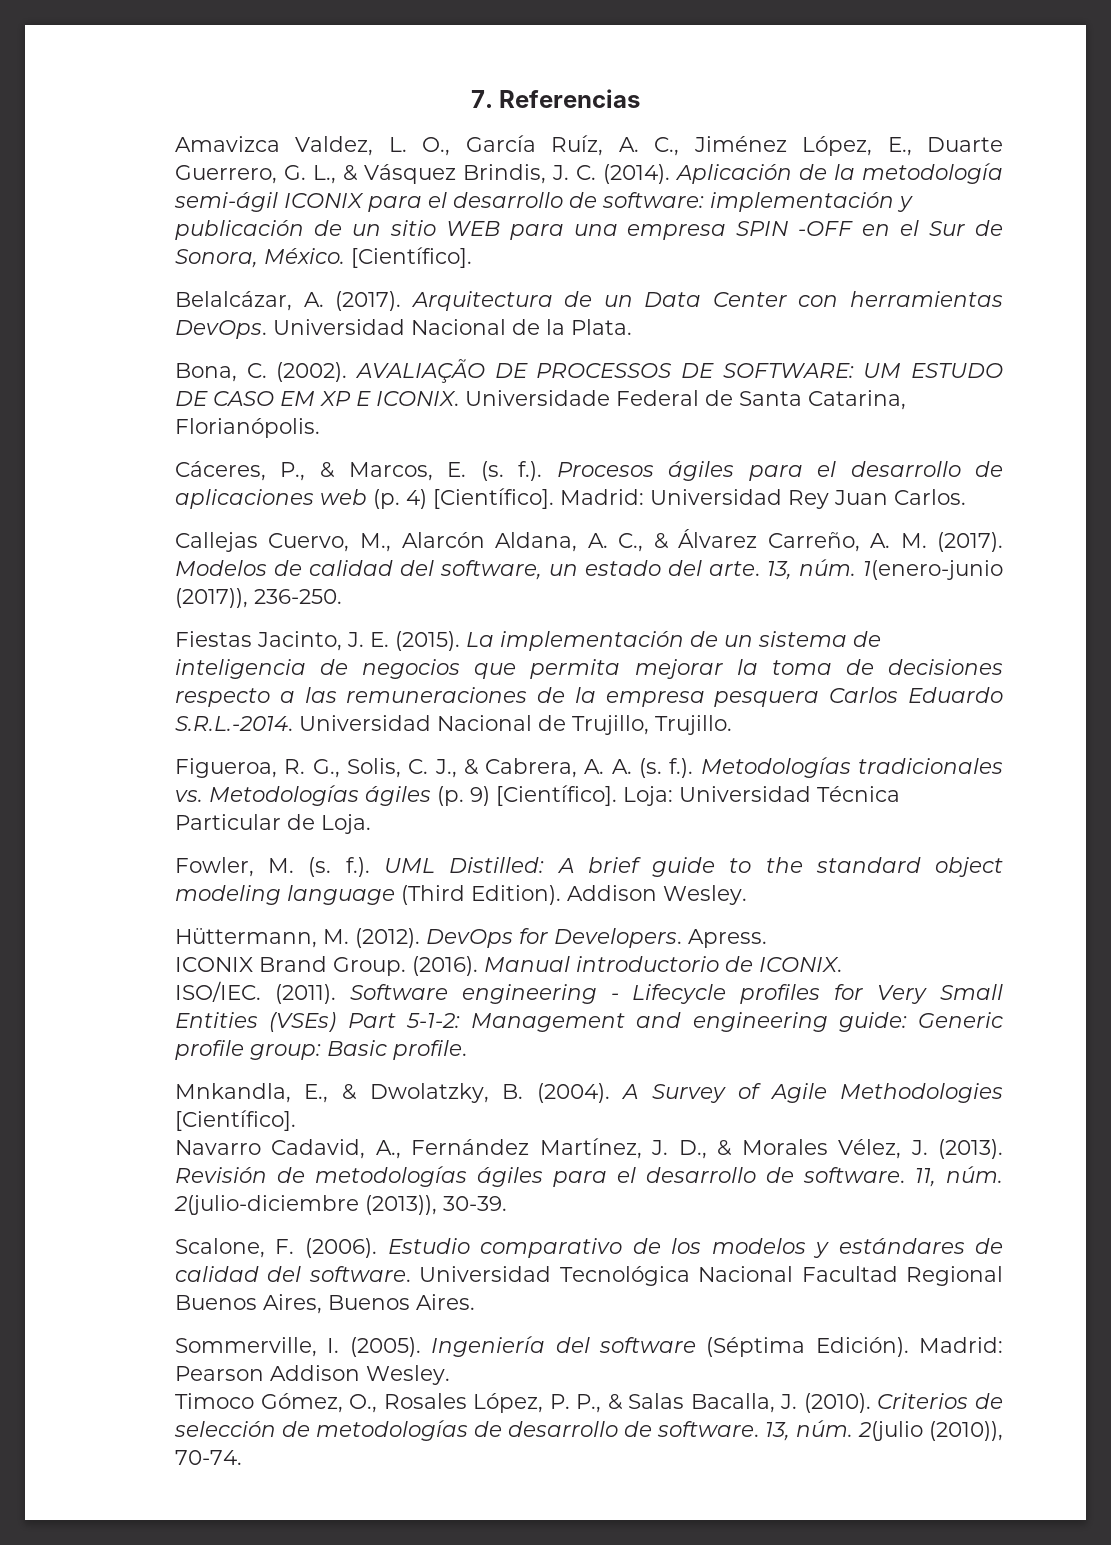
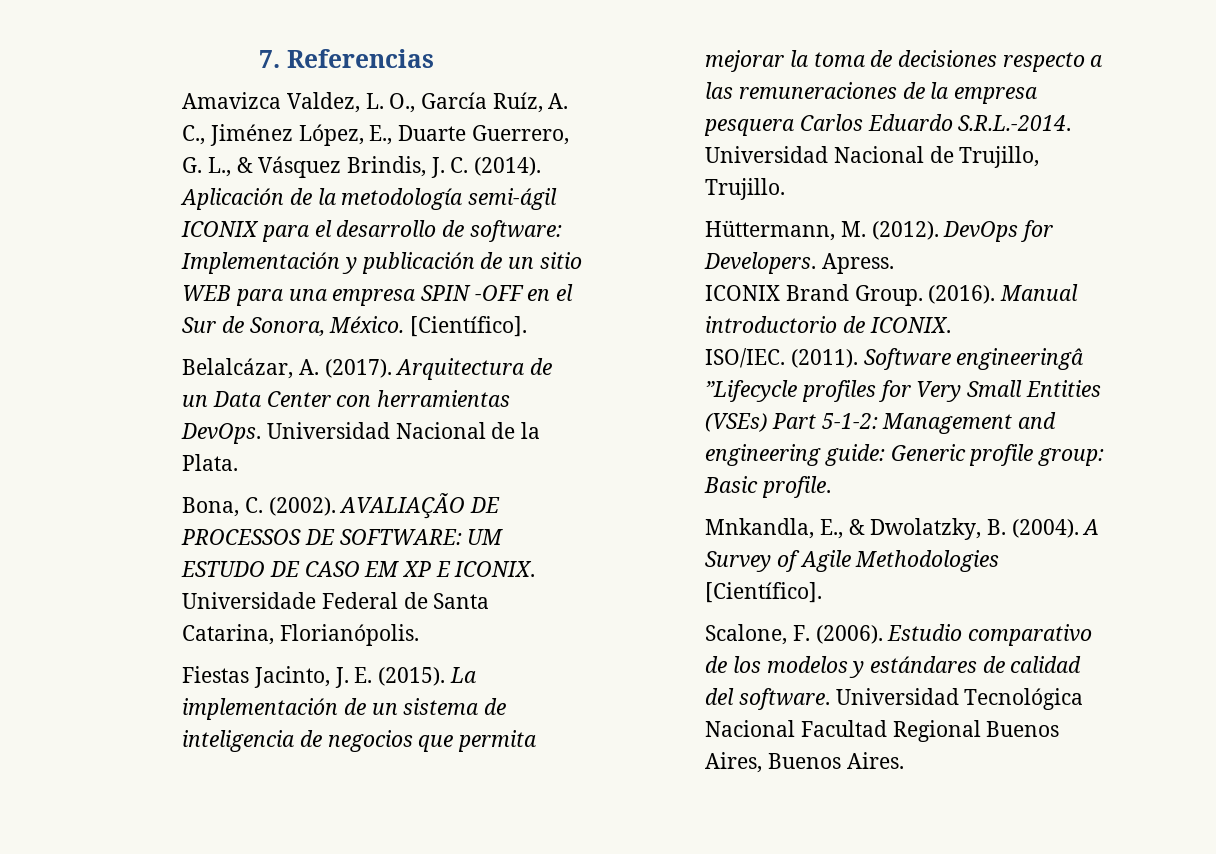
[709,192,894,212] implementación -> [181,252,341,274] Implementación
[174,461,1003,481] [174,488,966,509] [174,529,1003,552] [174,559,1003,580] [174,588,342,608] // Cáceres, P., & Marcos, E. (s. f.). Procesos ágiles para el desarrollo de aplicaciones web (p. 4) [Científico]. Madrid: Universidad Rey Juan Carlos. // Callejas Cuervo, M., Alarcón Aldana, A. C., & Álvarez Carreño, A. M. (2017). Modelos de calidad del software, un estado del arte. 13, núm. 1(enero-junio (2017)), 236-250. -> (420, 635) none
[174,757,1003,778] [174,785,900,806] [174,814,371,834] [174,857,1003,877] [174,885,747,905] // Figueroa, R. G., Solis, C. J., & Cabrera, A. A. (s. f.). Metodologías tradicionales vs. Metodologías ágiles (p. 9) [Científico]. Loja: Universidad Técnica Particular de Loja. // Fowler, M. (s. f.). UML Distilled: A brief guide to the standard object modeling language (Third Edition). Addison Wesley. -> (786, 189) none
[461,984,727,1004] engineering - Lifecycle -> [956,348,1085,370] [705,380,798,402] engineeringâ ”Lifecycle
[174,1138,1004,1159] [174,1166,1004,1187] [173,1195,507,1215] // Navarro Cadavid, A., Fernández Martínez, J. D., & Morales Vélez, J. (2013). Revisión de metodologías ágiles para el desarrollo de software. 11, núm. 2(julio-diciembre (2013)), 30-39. -> (823, 592) none
[174,1336,1003,1357] [174,1365,450,1385] [174,1393,1004,1413] [173,1420,1004,1441] [174,1450,242,1465] // Sommerville, I. (2005). Ingeniería del software (Séptima Edición). Madrid: Pearson Addison Wesley. // Timoco Gómez, O., Rosales López, P. P., & Salas Bacalla, J. (2010). Criterios de selección de metodologías de desarrollo de software. 13, núm. 2(julio (2010)), 70-74. -> (904, 760) none

